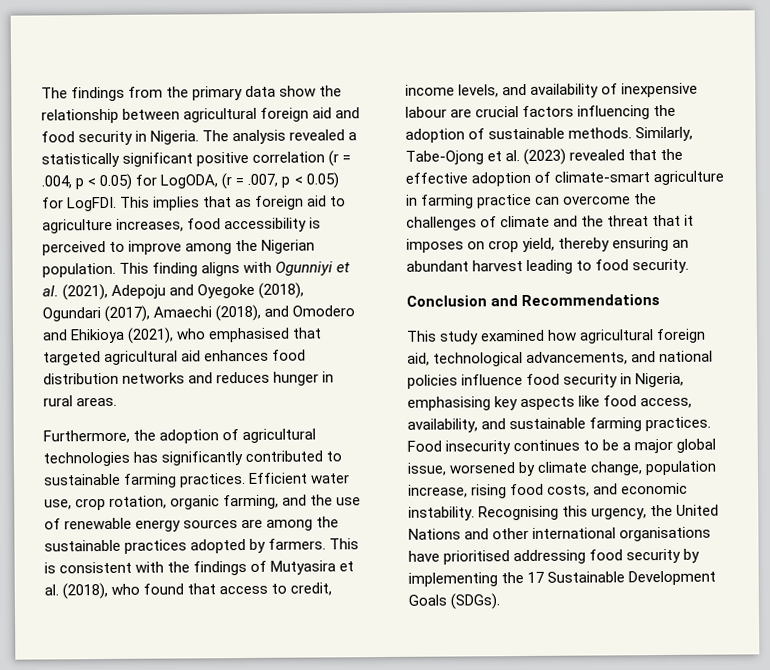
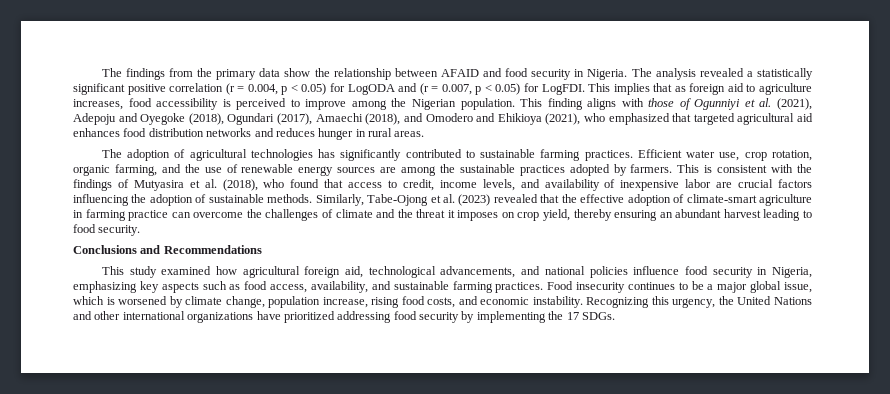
[183,107,333,123] agricultural foreign aid -> [440,69,479,77] AFAID
[41,173,279,191] .004, p < 0.05) for LogODA, (r = .007, -> [247,83,472,95] 0.004, p < 0.05) for LogODA and (r = 0.007,
(273, 267) none -> [648,98,691,110] those of
[208,327,291,343] emphasised -> [608,113,670,125] emphasized
[43,429,157,444] Furthermore, the -> [101,149,122,158] The
[405,106,447,118] labour -> [685,179,712,188] labor
[652,214,682,227] that -> (446, 213) none
[406,295,487,307] Conclusion -> [73,245,137,254] Conclusions
[407,396,491,411] emphasising -> [73,281,137,293] emphasizing
[578,395,601,407] like -> [202,281,241,290] such as
(447, 469) none -> [73,296,115,305] which is
[478,505,560,521] Recognising -> [586,297,650,308] Recognizing
[619,526,712,542] [408,550,511,565] organisations have prioritised -> [187,311,335,323] organizations have prioritized
[547,570,717,586] [408,593,501,610] Sustainable Development Goals (SDGs). -> [581,312,615,320] SDGs.

